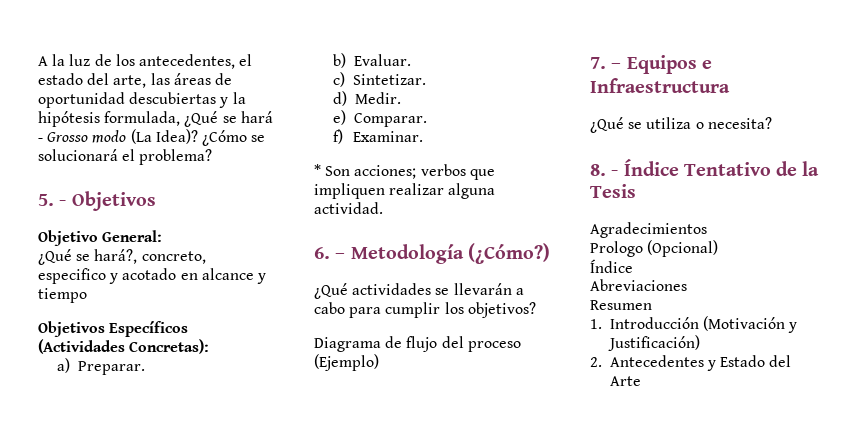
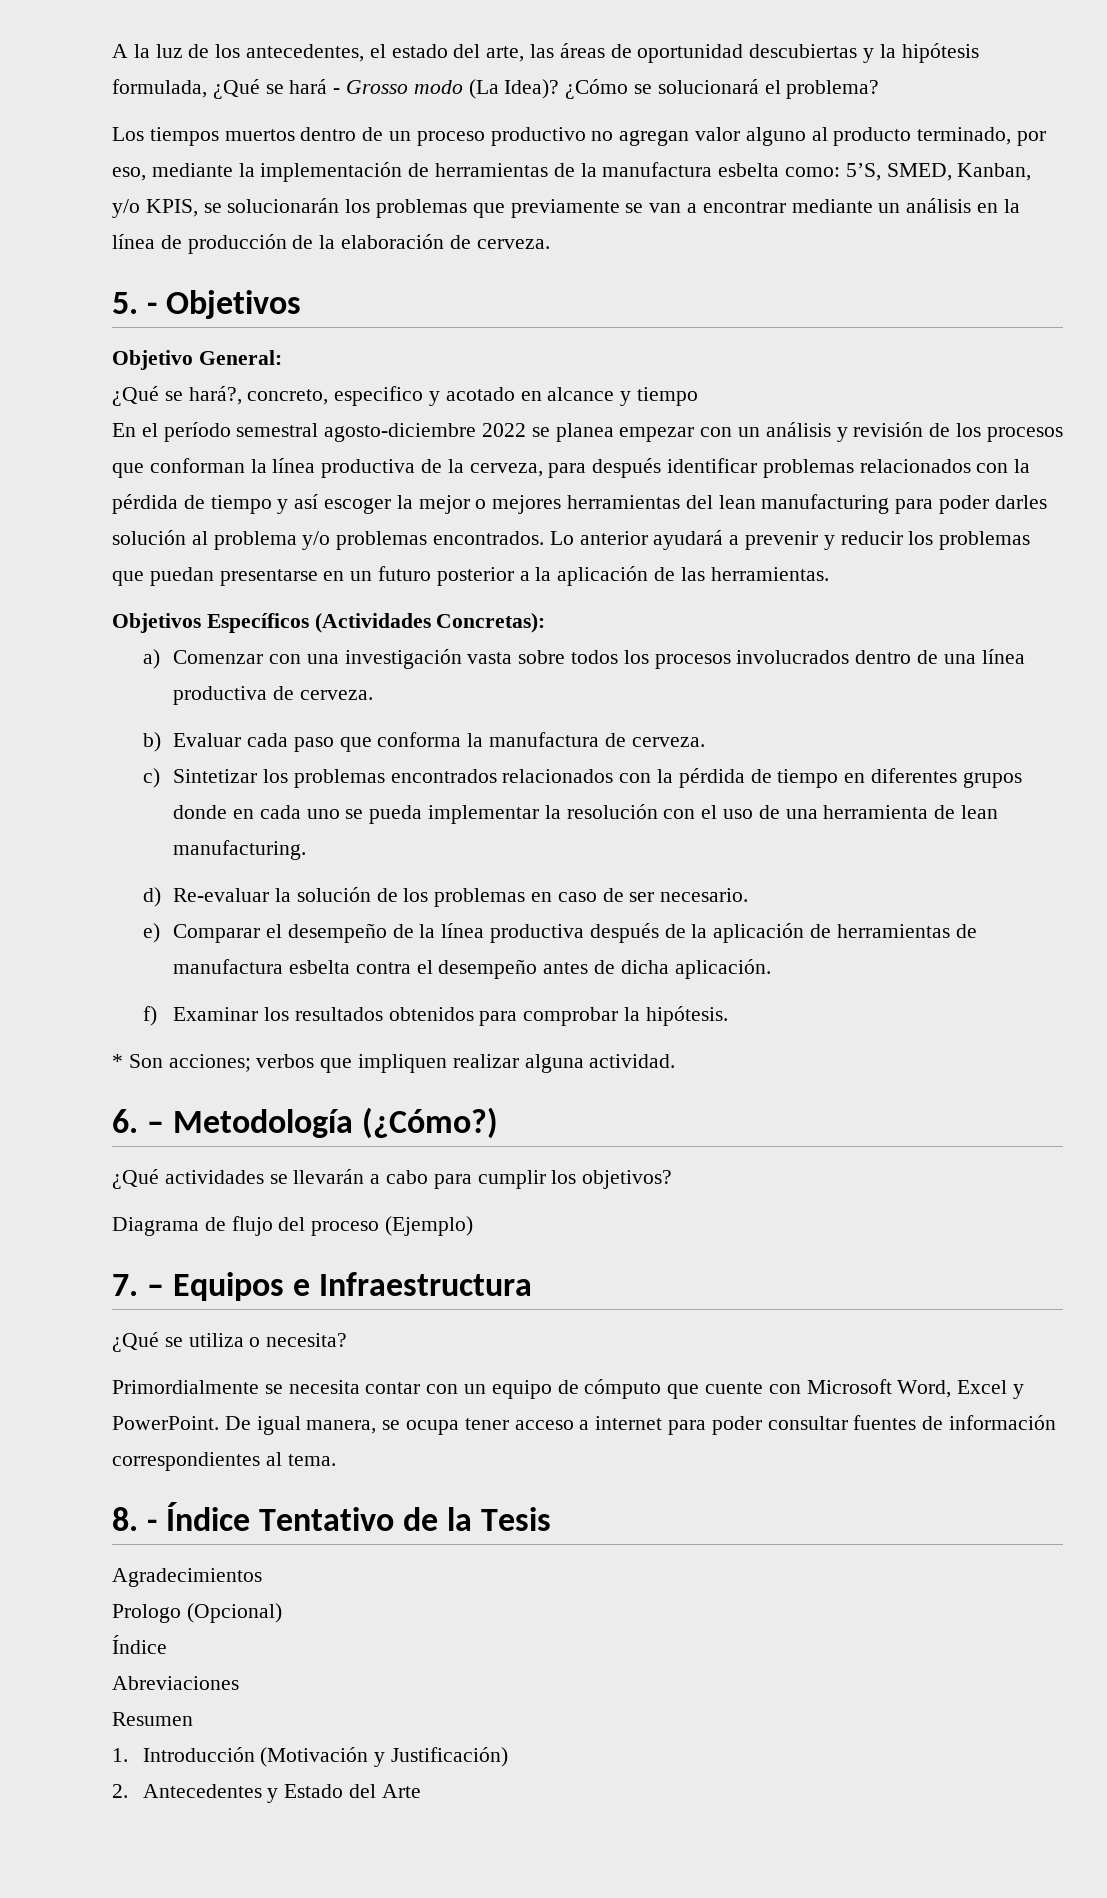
(213, 157) none -> [112,127,1047,146] [112,162,1032,182] [112,198,1020,218] [112,234,550,254] // Los tiempos muertos dentro de un proceso productivo no agregan valor alguno al producto terminado, por eso, mediante la implementación de herramientas de la manufactura esbelta como: 5’S, SMED, Kanban, y/o KPIS, se solucionarán los problemas que previamente se van a encontrar mediante un análisis en la línea de producción de la elaboración de cerveza.
(87, 295) none -> [112,422,1063,442] [112,458,1031,478] [112,494,1047,514] [112,530,1031,550] [112,566,829,586] // En el período semestral agosto-diciembre 2022 se planea empezar con un análisis y revisión de los procesos que conforman la línea productiva de la cerveza, para después identificar problemas relacionados con la pérdida de tiempo y así escoger la mejor o mejores herramientas del lean manufacturing para poder darles solución al problema y/o problemas encontrados. Lo anterior ayudará a prevenir y reducir los problemas que puedan presentarse en un futuro posterior a la aplicación de las herramientas.
[78,361,146,375] [333,53,412,68] [333,72,427,87] [333,91,402,106] [333,110,428,127] [333,129,423,144] Preparar. // b) Evaluar. // c) Sintetizar. // d) Medir. // e) Comparar. // f) Examinar. -> [173,649,1025,669] [173,686,373,705] [142,732,705,752] [142,768,1022,788] [173,804,998,824] [173,840,307,860] [142,887,749,907] [142,923,977,943] [173,959,771,979] [142,1006,728,1026] Comenzar con una investigación vasta sobre todos los procesos involucrados dentro de una línea productiva de cerveza. // b) Evaluar cada paso que conforma la manufactura de cerveza. // c) Sintetizar los problemas encontrados relacionados con la pérdida de tiempo en diferentes grupos donde en cada uno se pueda implementar la resolución con el uso de una herramienta de lean manufacturing. // d) Re-evaluar la solución de los problemas en caso de ser necesario. // e) Comparar el desempeño de la línea productiva después de la aplicación de herramientas de manufactura esbelta contra el desempeño antes de dicha aplicación. // f) Examinar los resultados obtenidos para comprobar la hipótesis.
(772, 123) none -> [112,1379,1025,1399] [112,1415,1057,1435] [112,1452,336,1471] // Primordialmente se necesita contar con un equipo de cómputo que cuente con Microsoft Word, Excel y PowerPoint. De igual manera, se ocupa tener acceso a internet para poder consultar fuentes de información correspondientes al tema.

